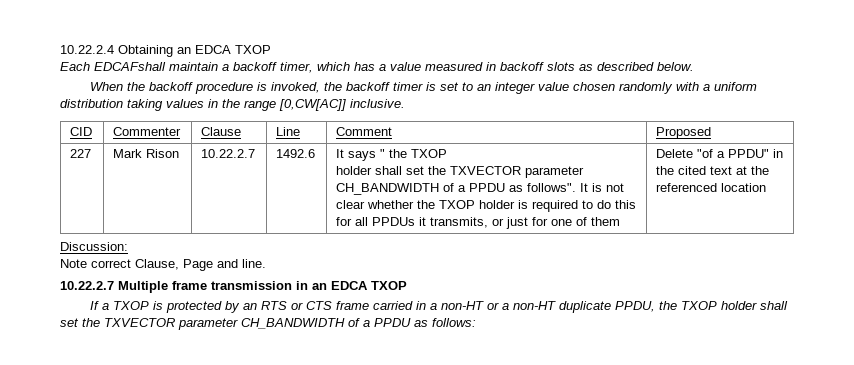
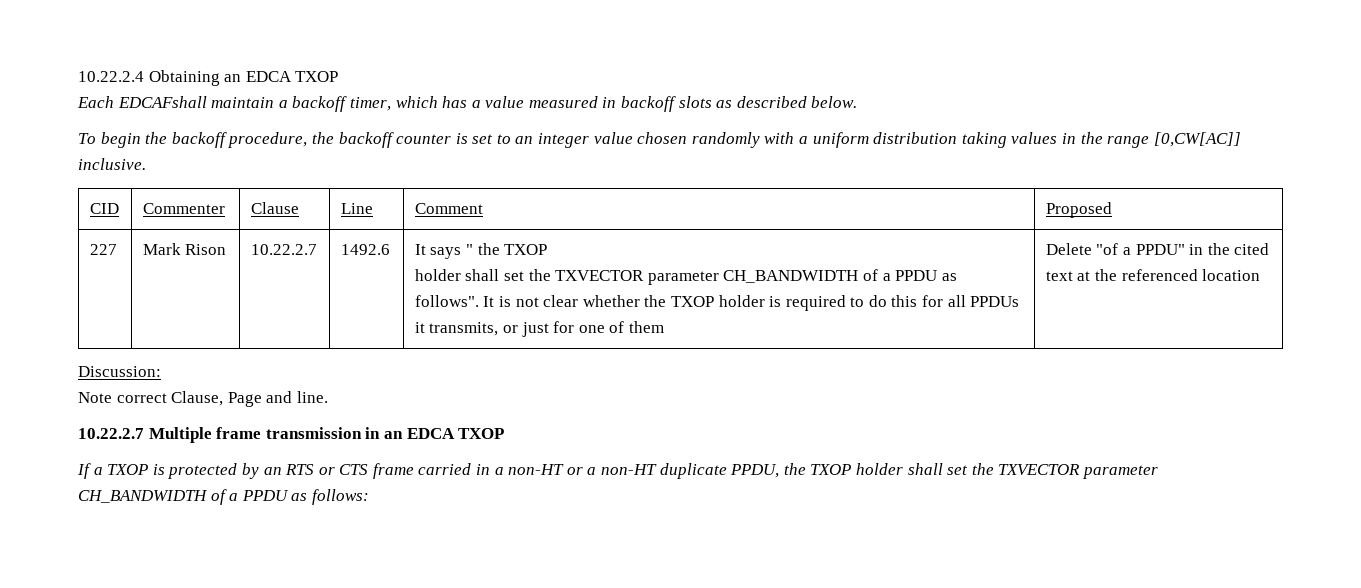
[90,82,424,94] When the backoff procedure is invoked, the backoff timer -> [78,132,452,148] To begin the backoff procedure, the backoff counter

